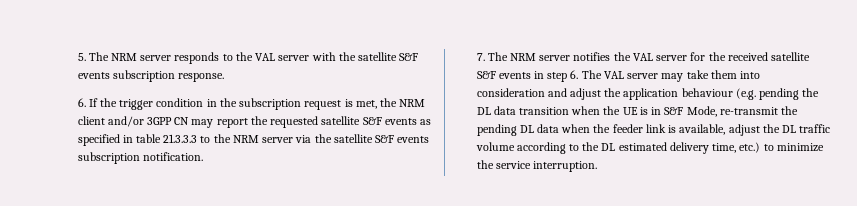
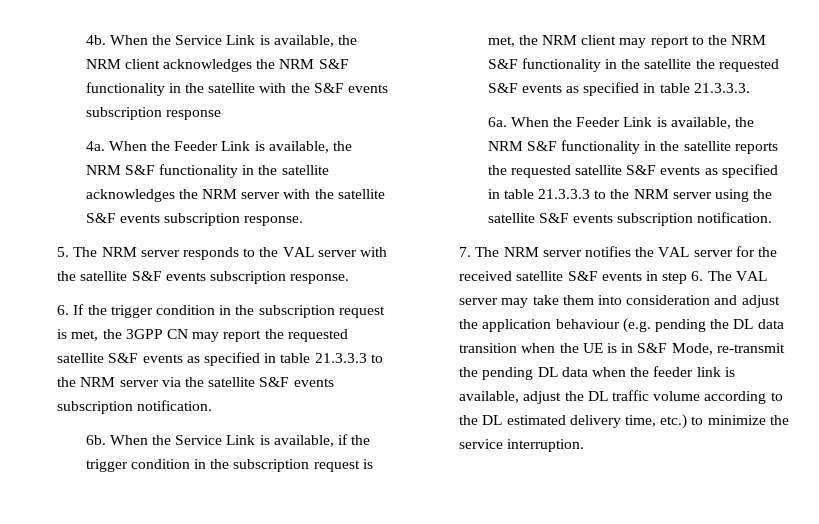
(77, 57) none -> [85,35,357,47] [85,59,349,72] [85,82,388,96] [85,107,221,120] [85,141,352,153] [85,164,329,178] [85,189,385,202] [85,213,304,226] 4b. When the Service Link is available, the NRM client acknowledges the NRM S&F functionality in the satellite with the S&F events subscription response // 4a. When the Feeder Link is available, the NRM S&F functionality in the satellite acknowledges the NRM server with the satellite S&F events subscription response. //
[399,99,426,107] [77,116,144,127] NRM client and/or -> (122, 334) none
(203, 156) none -> [85,434,371,447] [85,459,373,472] [487,35,767,48] [487,58,779,72] [487,82,750,96] [487,117,754,129] [487,140,778,154] [487,164,778,178] [487,189,773,202] [487,212,773,226] // 6b. When the Service Link is available, if the trigger condition in the subscription request is met, the NRM client may report to the NRM S&F functionality in the satellite the requested S&F events as specified in table 21.3.3.3. // 6a. When the Feeder Link is available, the NRM S&F functionality in the satellite reports the requested satellite S&F events as specified in table 21.3.3.3 to the NRM server using the satellite S&F events subscription notification.

